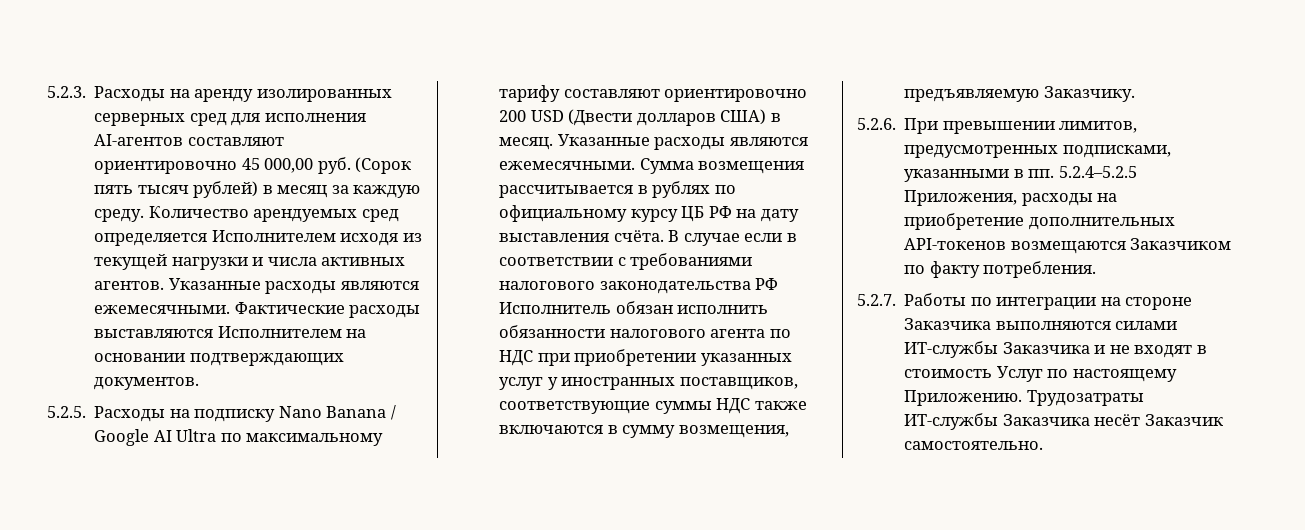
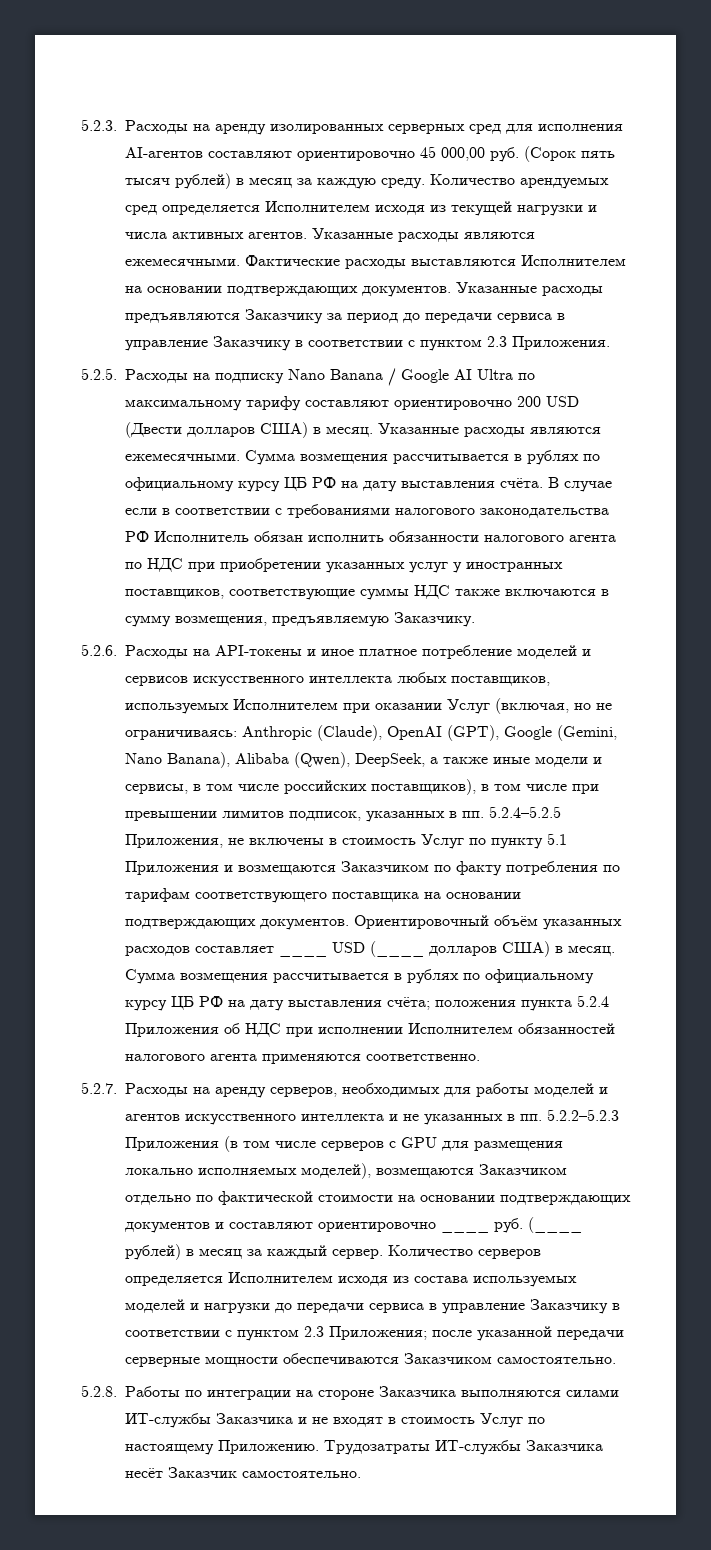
(200, 383) none -> [456,282,603,296] [125,309,565,324] [125,336,610,351] Указанные расходы предъявляются Заказчику за период до передачи сервиса в управление Заказчику в соответствии с пунктом 2.3 Приложения.
[904,118,1138,134] [904,145,1171,158] [904,166,1137,182] [904,190,1118,206] [904,213,1175,230] [904,238,1232,254] [904,261,1097,278] [857,294,896,306] При превышении лимитов, предусмотренных подписками, указанными в пп. 5.2.4–5.2.5 Приложения, расходы на приобретение дополнительных API-токенов возмещаются Заказчиком по факту потребления. // 5.2.7. -> [125,645,591,659] [125,672,550,687] [125,698,612,714] [125,725,617,741] [125,752,602,768] [125,779,599,795] [125,806,561,822] [125,833,567,849] [125,861,620,876] [125,888,521,903] [125,915,622,930] [125,946,274,956] [279,953,327,957] [332,941,615,957] [125,969,594,984] [125,995,609,1011] [125,1023,615,1037] [125,1053,480,1064] [81,1082,608,1098] [125,1109,619,1125] [125,1136,563,1152] [125,1163,567,1179] [125,1191,631,1205] [125,1217,582,1233] [125,1244,541,1260] [125,1272,577,1287] [125,1299,620,1314] [125,1326,624,1341] [125,1353,616,1367] [81,1385,117,1397] Расходы на API-токены и иное платное потребление моделей и сервисов искусственного интеллекта любых поставщиков, используемых Исполнителем при оказании Услуг (включая, но не ограничиваясь: Anthropic (Claude), OpenAI (GPT), Google (Gemini, Nano Banana), Alibaba (Qwen), DeepSeek, а также иные модели и сервисы, в том числе российских поставщиков), в том числе при превышении лимитов подписок, указанных в пп. 5.2.4–5.2.5 Приложения, не включены в стоимость Услуг по пункту 5.1 Приложения и возмещаются Заказчиком по факту потребления по тарифам соответствующего поставщика на основании подтверждающих документов. Ориентировочный объём указанных расходов составляет ____ USD (____ долларов США) в месяц. Сумма возмещения рассчитывается в рублях по официальному курсу ЦБ РФ на дату выставления счёта; положения пункта 5.2.4 Приложения об НДС при исполнении Исполнителем обязанностей налогового агента применяются соответственно. // 5.2.7. Расходы на аренду серверов, необходимых для работы моделей и агентов искусственного интеллекта и не указанных в пп. 5.2.2–5.2.3 Приложения (в том числе серверов с GPU для размещения локально исполняемых моделей), возмещаются Заказчиком отдельно по фактической стоимости на основании подтверждающих документов и составляют ориентировочно ____ руб. (____ рублей) в месяц за каждый сервер. Количество серверов определяется Исполнителем исходя из состава используемых моделей и нагрузки до передачи сервиса в управление Заказчику в соответствии с пунктом 2.3 Приложения; после указанной передачи серверные мощности обеспечиваются Заказчиком самостоятельно. // 5.2.8.

